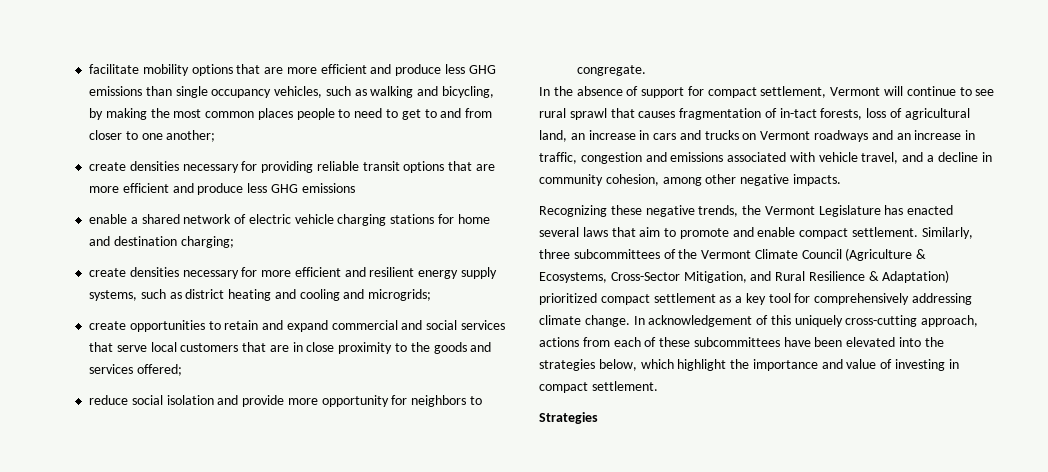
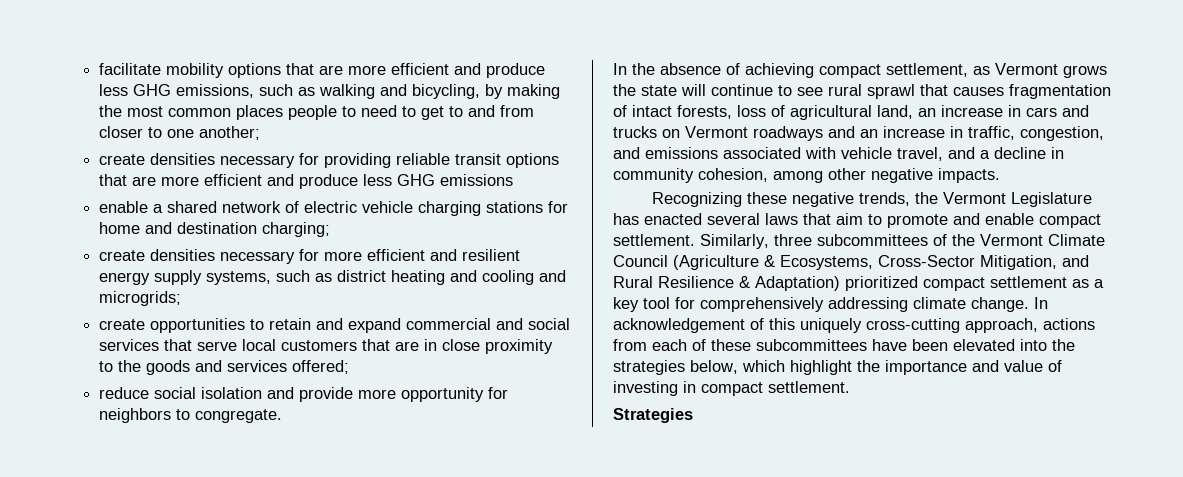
[89,86,323,98] emissions than single occupancy vehicles, -> [175,84,254,98] emissions,
[641,86,881,98] support for compact settlement, Vermont -> [745,63,1107,78] [613,84,677,96] achieving compact settlement, as Vermont grows the state
[779,108,817,118] in-tact -> [632,105,672,117] intact
[580,152,642,164] congestion -> [1020,126,1104,141] congestion,

